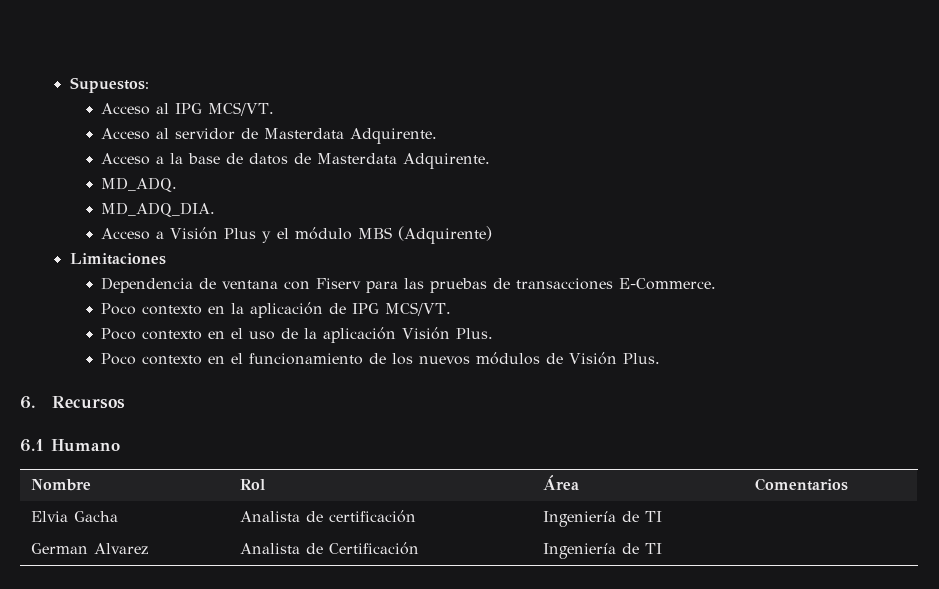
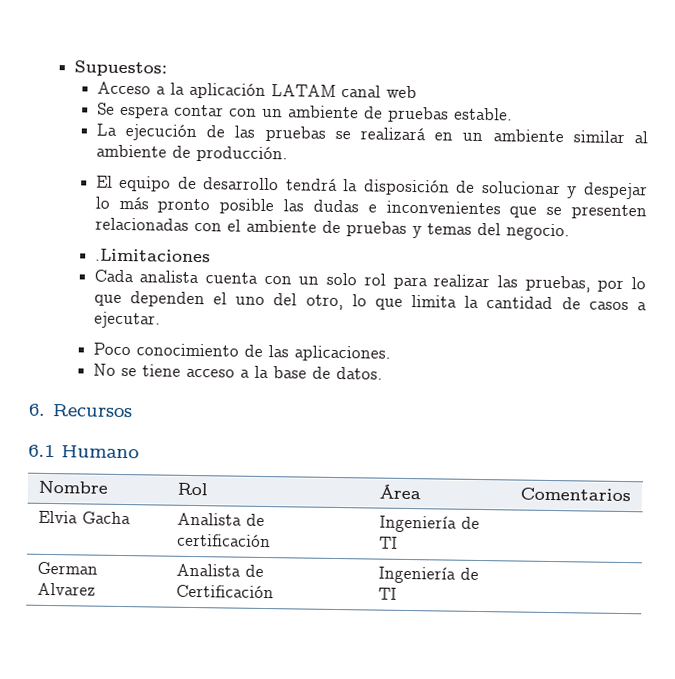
[156,102,275,116] [101,128,438,144] [101,153,491,169] [101,177,178,192] [101,202,216,217] [101,226,493,244] [69,253,166,265] [101,277,717,293] [101,302,452,318] [101,327,494,343] [101,352,661,365] al IPG MCS/VT. // Acceso al servidor de Masterdata Adquirente. // Acceso a la base de datos de Masterdata Adquirente. // MD_ADQ. // MD_ADQ_DIA. // Acceso a Visión Plus y el módulo MBS (Adquirente) // Limitaciones // Dependencia de ventana con Fiserv para las pruebas de transacciones E-Commerce. // Poco contexto en la aplicación de IPG MCS/VT. // Poco contexto en el uso de la aplicación Visión Plus. // Poco contexto en el funcionamiento de los nuevos módulos de Visión Plus. -> [155,82,417,99] [96,102,513,123] [95,123,648,144] [95,144,288,163] [95,175,648,200] [94,196,648,220] [94,217,570,241] [94,248,211,263] [93,269,647,293] [93,291,647,311] [93,311,161,329] [92,342,391,362] [92,363,383,380] a la aplicación LATAM canal web // Se espera contar con un ambiente de pruebas estable. // La ejecución de las pruebas se realizará en un ambiente similar al ambiente de producción. // El equipo de desarrollo tendrá la disposición de solucionar y despejar lo más pronto posible las dudas e inconvenientes que se presenten relacionadas con el ambiente de pruebas y temas del negocio. // .Limitaciones // Cada analista cuenta con un solo rol para realizar las pruebas, por lo que dependen el uno del otro, lo que limita la cantidad de casos a ejecutar. // Poco conocimiento de las aplicaciones. // No se tiene acceso a la base de datos.

